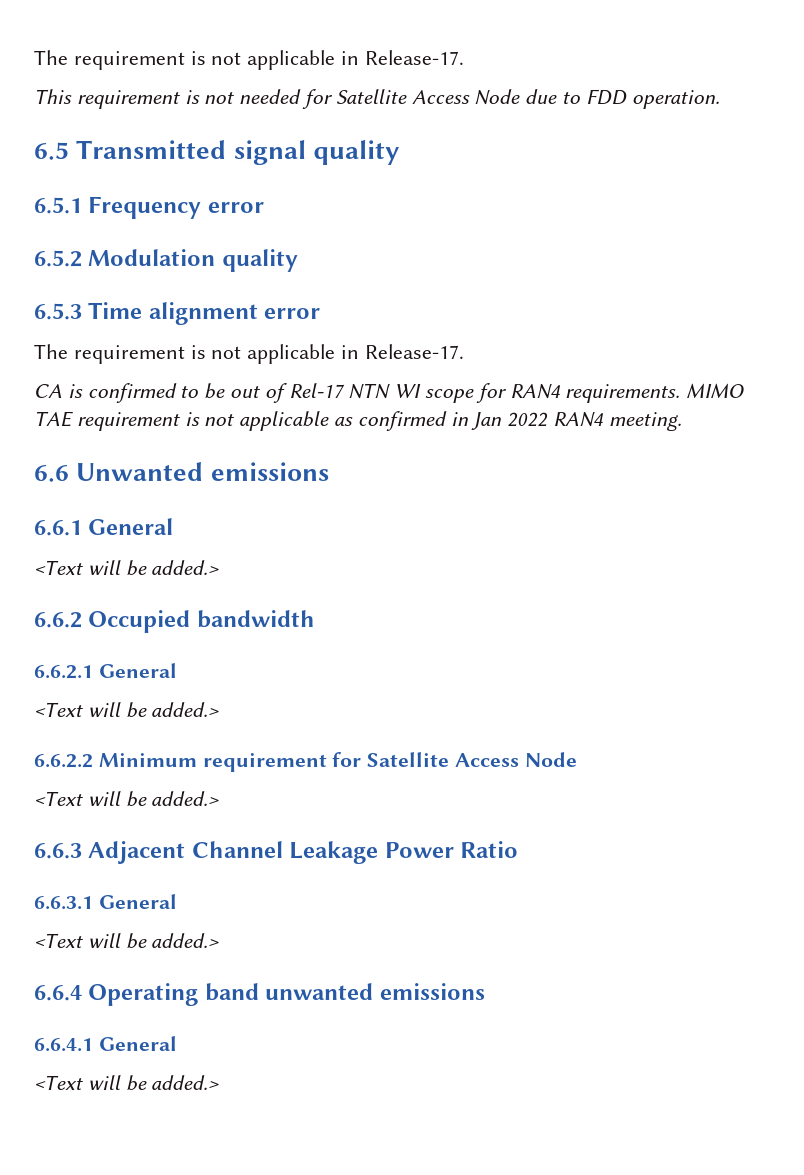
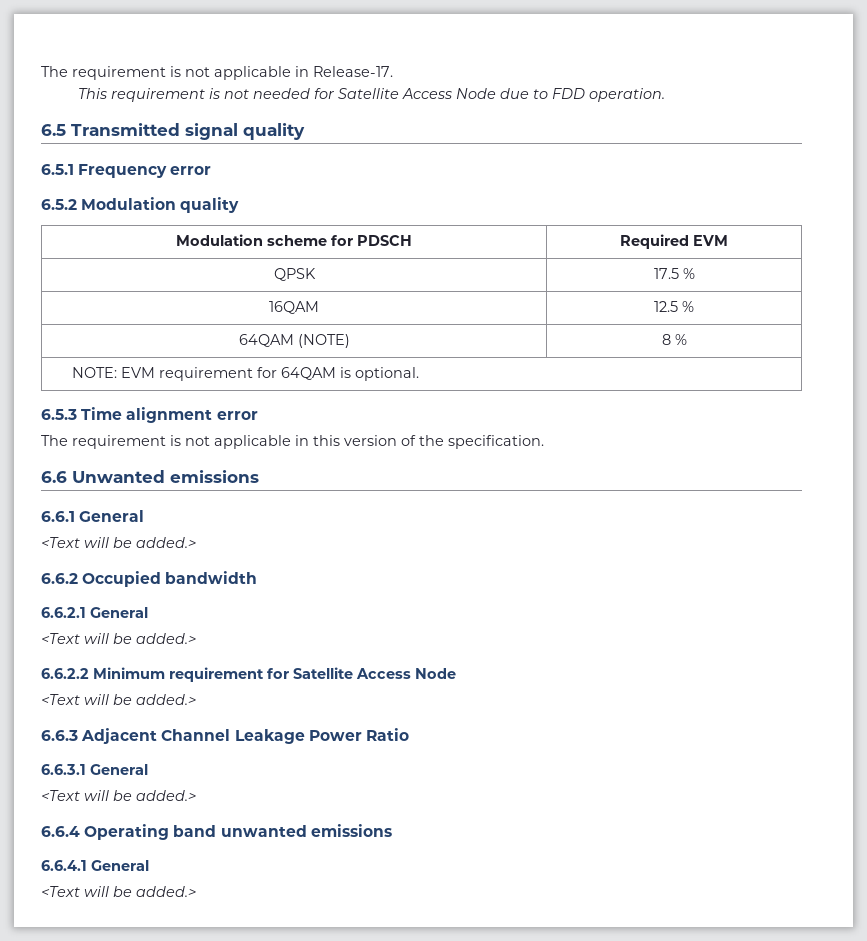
(298, 260) none -> [176,234,412,246] [620,234,728,249] [273,268,316,281] [653,268,695,279] [269,301,319,314] [654,301,694,312] [238,334,350,348] [661,334,687,345] [72,367,420,381] // Modulation scheme for PDSCH | Required EVM // QPSK | 17.5 % // 16QAM | 12.5 % // 64QAM (NOTE) | 8 % // NOTE: EVM requirement for 64QAM is optional.
[364,344,464,359] [34,383,745,403] [34,411,682,431] Release-17. // CA is confirmed to be out of Rel-17 NTN WI scope for RAN4 requirements. MIMO TAE requirement is not applicable as confirmed in Jan 2022 RAN4 meeting. -> [313,435,544,449] this version of the specification.

